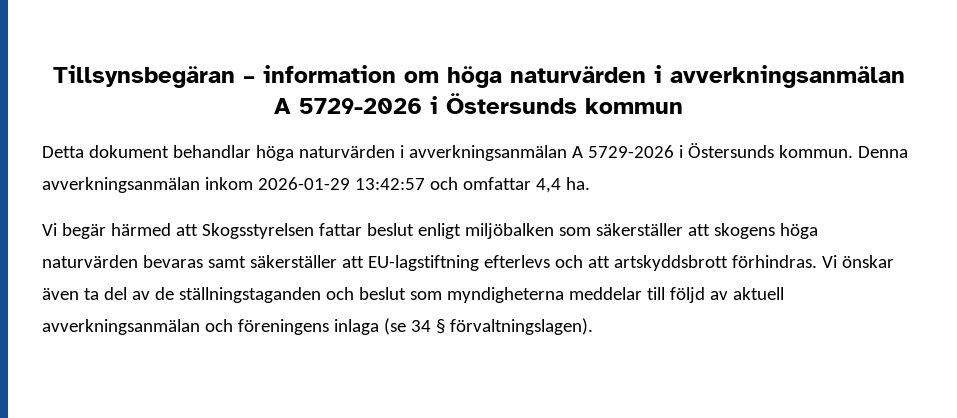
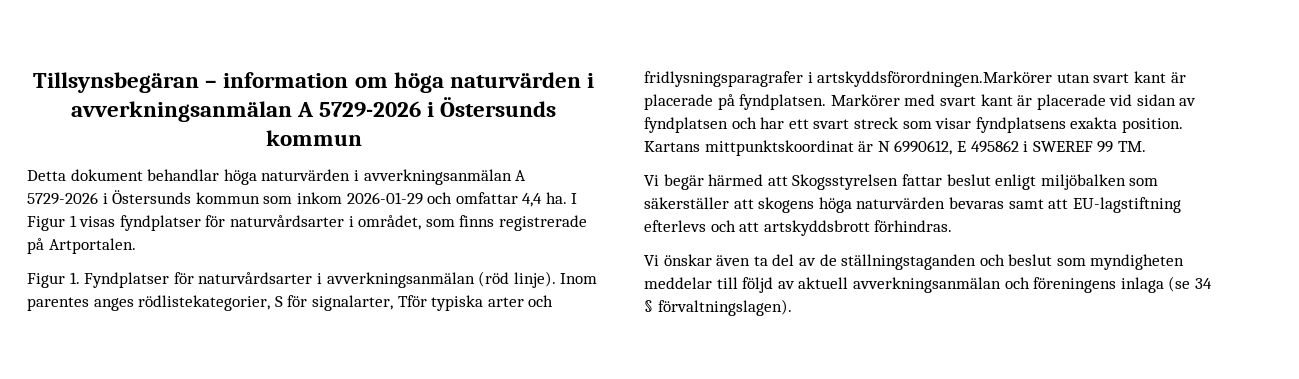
[778,145,908,158] [42,177,200,193] kommun. Denna avverkningsanmälan -> [195,192,293,204] kommun som
[354,178,425,190] 13:42:57 -> (423, 198) none
(590, 183) none -> [571,193,578,204] [27,215,587,231] [27,238,136,254] [27,271,598,288] [27,295,554,311] [644,71,1186,87] [644,94,1197,110] [644,117,1183,133] [644,140,1146,156] I Figur 1 visas fyndplatser för naturvårdsarter i området, som finns registrerade på Artportalen. // Figur 1. Fyndplatser för naturvårdsarter i avverkningsanmälan (röd linje). Inom parentes anges rödlistekategorier, S för signalarter, Tför typiska arter och fridlysningsparagrafer i artskyddsförordningen.Markörer utan svart kant är placerade på fyndplatsen. Markörer med svart kant är placerade vid sidan av fyndplatsen och har ett svart streck som visar fyndplatsens exakta position. Kartans mittpunktskoordinat är N 6990612, E 495862 i SWEREF 99 TM.
[249,255,337,268] säkerställer -> (1044, 204) none
(817, 261) none -> (953, 226) //
[446,287,564,303] myndigheterna -> [1090,254,1185,270] myndigheten

